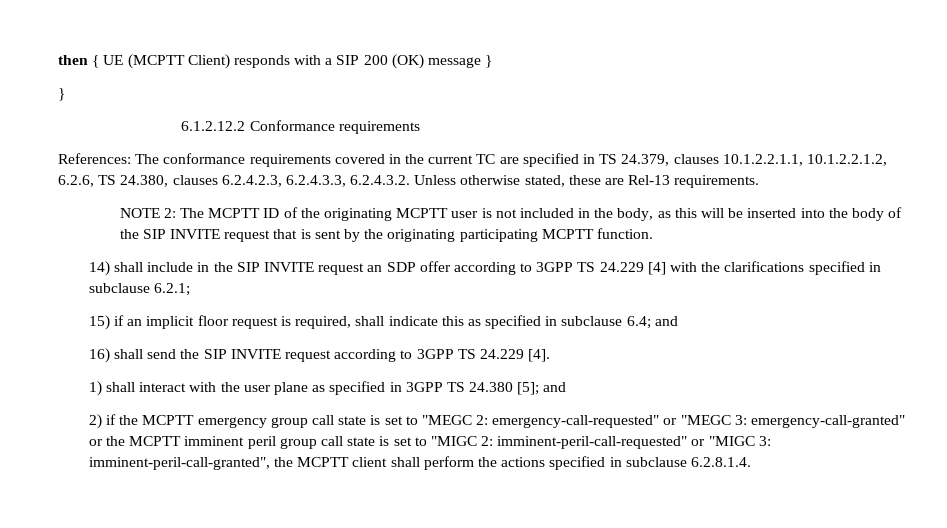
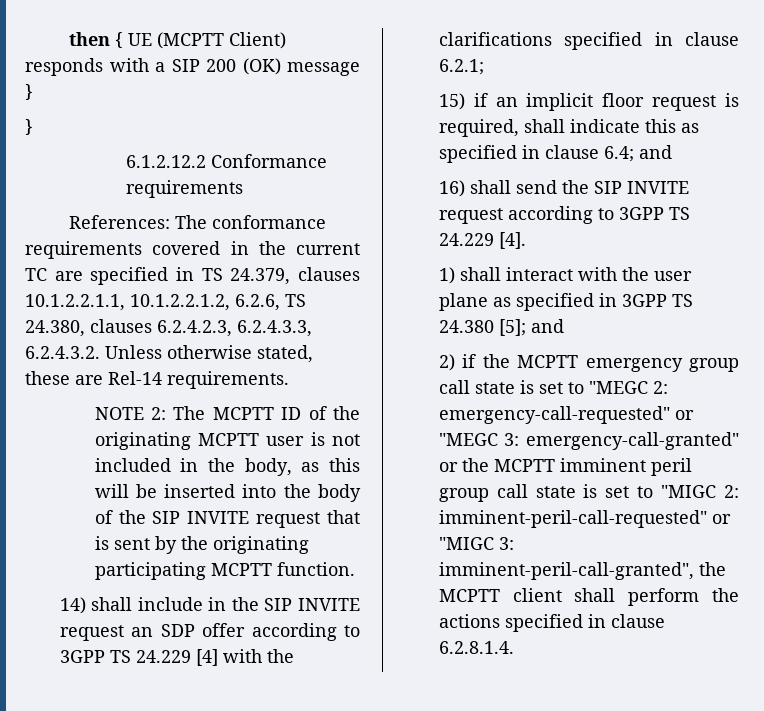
[628,175,671,185] Rel-13 -> [108,371,162,385] Rel-14
[88,283,150,293] subclause -> [685,32,739,46] clause
[561,316,623,326] subclause -> [544,145,599,159] clause
[625,457,687,467] subclause -> [610,614,665,628] clause

